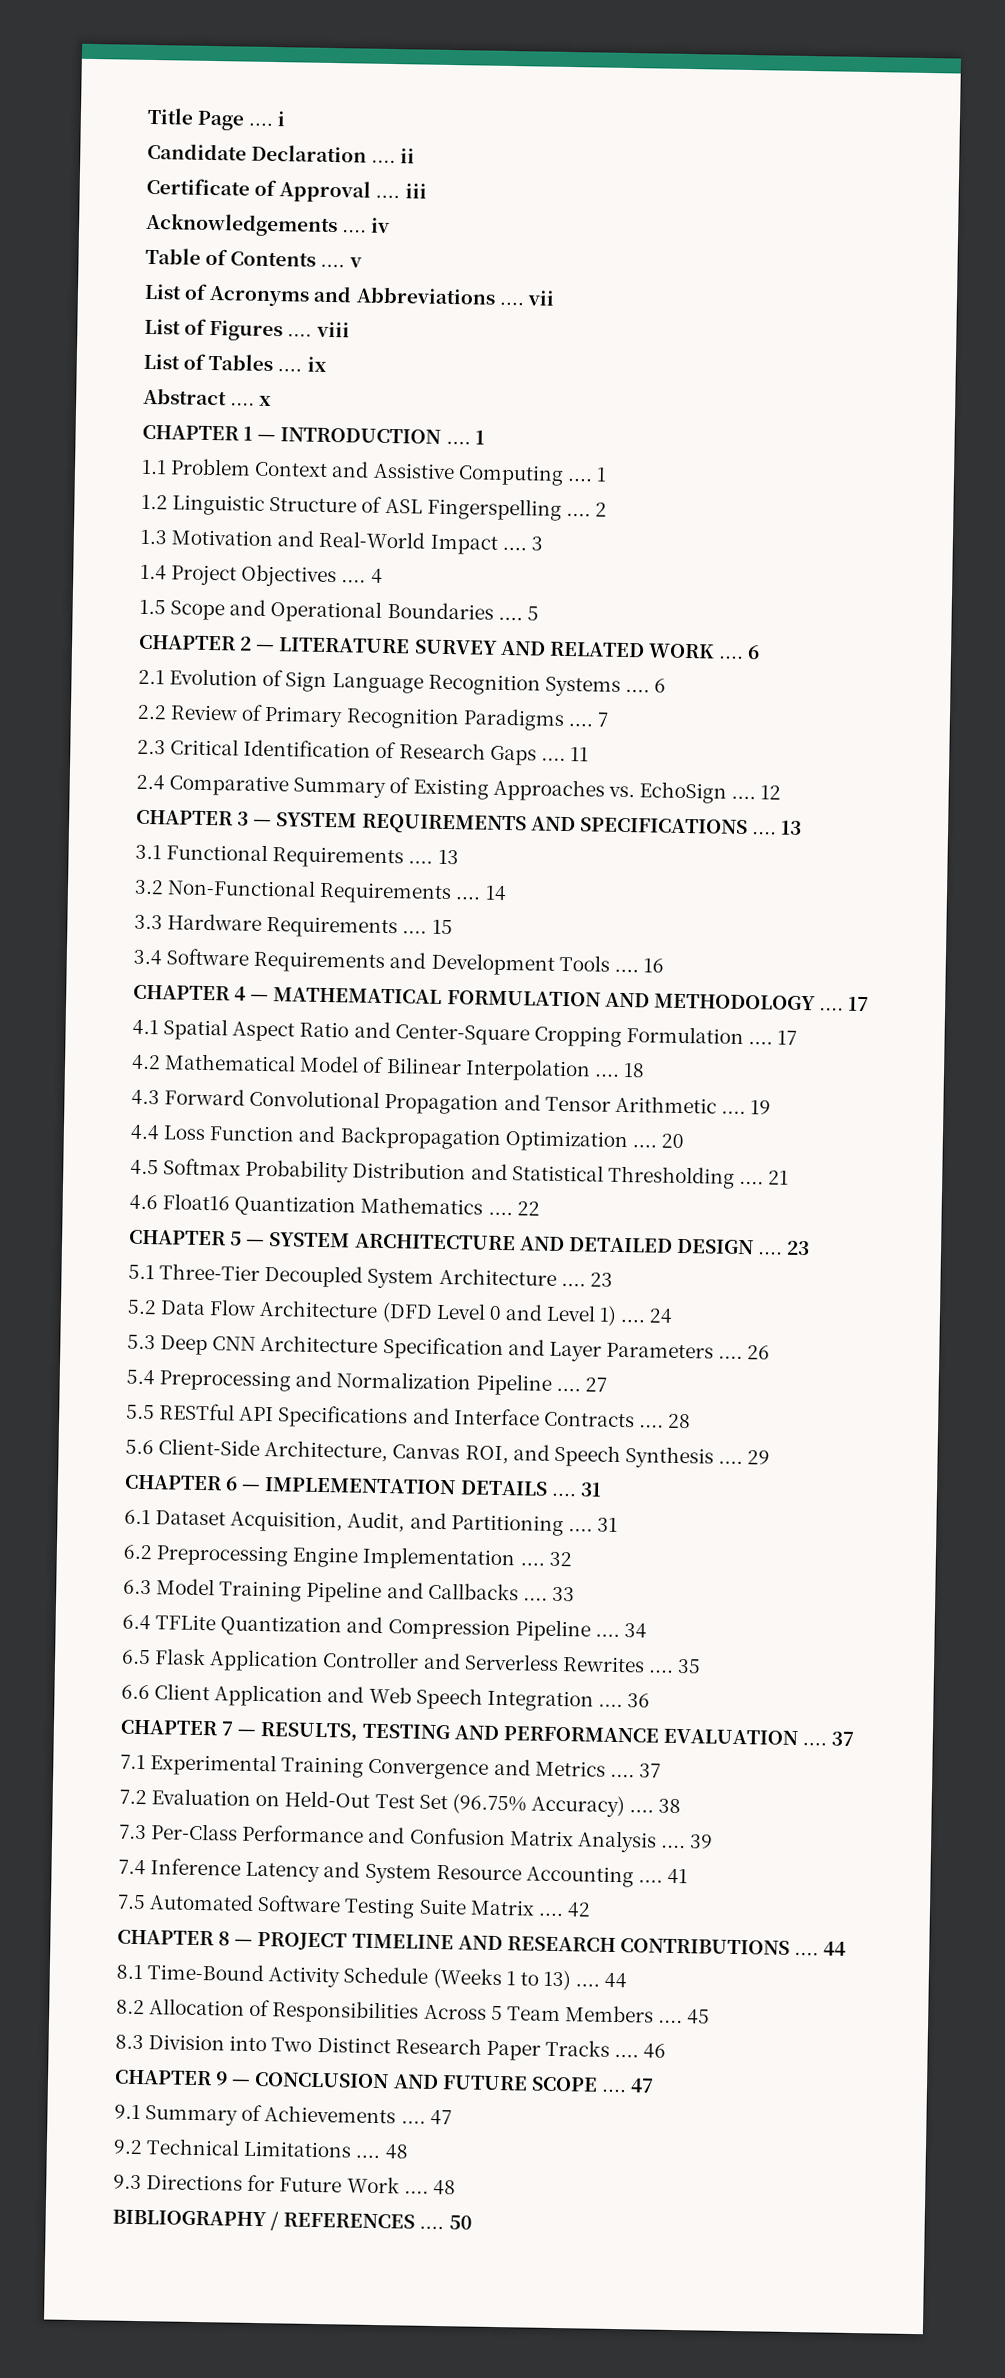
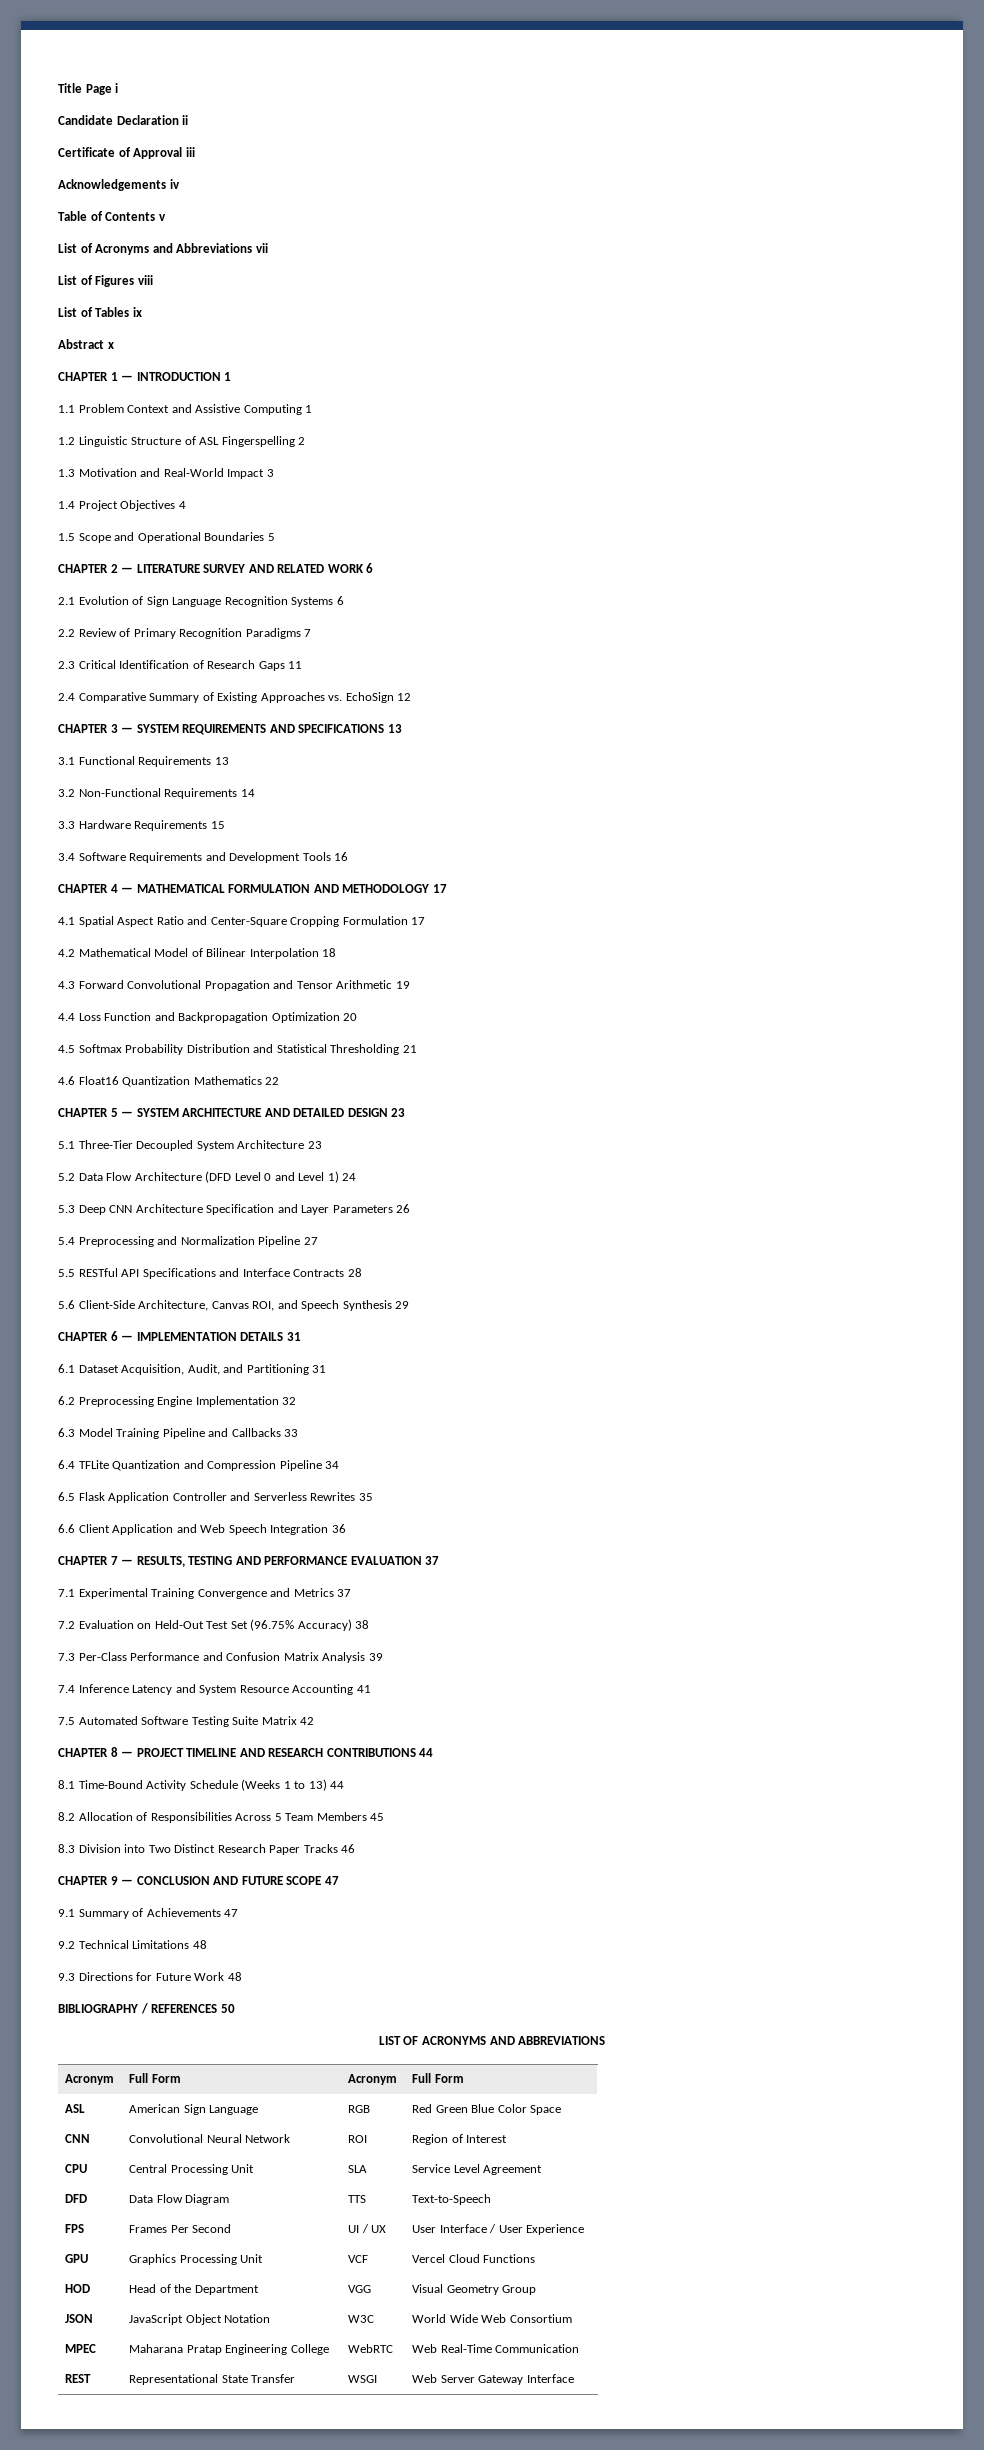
[248,122,274,127] .... -> (112, 89) none
[371,159,397,164] .... -> (179, 120) none
[375,194,401,199] .... -> (183, 153) none
[342,229,368,233] .... -> (166, 185) none
[320,263,346,268] .... -> (156, 216) none
[498,301,524,306] .... -> (253, 248) none
[287,333,313,337] .... -> (135, 281) none
[277,368,303,372] .... -> (130, 312) none
[230,402,256,406] .... -> (104, 344) none
[445,440,471,445] .... -> (221, 376) none
[566,477,592,482] .... -> (302, 409) none
[565,512,591,517] .... -> (295, 441) none
[501,546,527,551] .... -> (265, 474) none
[341,579,367,583] .... -> (176, 505) none
[497,616,523,621] .... -> (265, 536) none
[718,655,744,659] .... -> (364, 568) none
[624,688,650,693] .... -> (334, 602) none
[567,723,593,727] .... -> (301, 633) none
[540,757,566,761] .... -> (285, 666) none
[731,795,757,800] .... -> (394, 697) none
[750,831,777,835] .... -> (385, 728) none
[408,860,434,864] .... -> (212, 761) none
[455,896,481,900] .... -> (238, 793) none
[402,930,428,934] .... -> (208, 825) none
[613,968,639,973] .... -> (331, 856) none
[818,1007,844,1011] .... -> (430, 888) none
[748,1041,774,1045] .... -> (408, 920) none
[593,1073,619,1077] .... -> (319, 953) none
[720,1110,746,1115] .... -> (393, 984) none
[631,1144,657,1148] .... -> (340, 1017) none
[738,1180,764,1185] .... -> (400, 1049) none
[487,1211,513,1216] .... -> (262, 1080) none
[757,1251,783,1255] .... -> (388, 1112) none
[560,1282,586,1287] .... -> (305, 1144) none
[620,1319,646,1323] .... -> (339, 1177) none
[718,1355,744,1360] .... -> (393, 1209) none
[555,1387,581,1392] .... -> (301, 1241) none
[638,1424,664,1428] .... -> (345, 1273) none
[718,1460,744,1465] .... -> (392, 1305) none
[550,1492,576,1497] .... -> (284, 1336) none
[567,1528,593,1532] .... -> (309, 1369) none
[519,1562,545,1566] .... -> (279, 1401) none
[522,1597,548,1601] .... -> (281, 1432) none
[594,1633,620,1638] .... -> (322, 1465) none
[647,1669,673,1673] .... -> (356, 1496) none
[597,1703,623,1708] .... -> (329, 1529) none
[802,1742,828,1746] .... -> (422, 1560) none
[609,1773,635,1778] .... -> (334, 1592) none
[629,1809,655,1813] .... -> (352, 1625) none
[659,1844,686,1849] .... -> (366, 1657) none
[637,1879,663,1883] .... -> (354, 1689) none
[537,1912,563,1917] .... -> (297, 1720) none
[794,1951,820,1956] .... -> (416, 1752) none
[575,1983,601,1987] .... -> (327, 1785) none
[658,2019,684,2024] .... -> (367, 1816) none
[614,2053,640,2058] .... -> (338, 1848) none
[600,2088,626,2093] .... -> (322, 1880) none
[400,2120,426,2124] .... -> (221, 1912) none
[355,2154,381,2159] .... -> (190, 1944) none
[403,2190,429,2194] .... -> (225, 1976) none
[419,2225,445,2230] .... -> (218, 2008) none
(472, 2222) none -> [378,2036,606,2045] [65,2074,115,2085] [129,2073,181,2083] [348,2074,398,2085] [412,2073,464,2083] [65,2104,86,2113] [129,2104,259,2115] [348,2105,371,2113] [412,2104,562,2115] [65,2134,91,2143] [129,2134,291,2143] [348,2135,368,2143] [412,2134,508,2145] [65,2164,88,2173] [129,2164,255,2175] [348,2165,368,2173] [412,2164,543,2175] [65,2194,88,2203] [129,2194,230,2205] [348,2195,367,2203] [412,2194,492,2205] [65,2224,85,2233] [129,2224,232,2233] [348,2224,387,2233] [412,2224,585,2235] [65,2254,89,2263] [129,2254,264,2265] [348,2255,369,2263] [412,2254,536,2263] [65,2284,91,2293] [129,2284,259,2295] [348,2285,372,2293] [412,2284,537,2295] [65,2314,94,2323] [129,2314,271,2325] [348,2315,375,2323] [412,2314,572,2323] [65,2344,97,2353] [129,2344,329,2355] [348,2344,394,2353] [412,2344,580,2353] [65,2374,92,2383] [129,2374,296,2385] [348,2375,378,2383] [412,2374,574,2385] // LIST OF ACRONYMS AND ABBREVIATIONS // Acronym | Full Form | Acronym | Full Form // ASL | American Sign Language | RGB | Red Green Blue Color Space // CNN | Convolutional Neural Network | ROI | Region of Interest // CPU | Central Processing Unit | SLA | Service Level Agreement // DFD | Data Flow Diagram | TTS | Text-to-Speech // FPS | Frames Per Second | UI / UX | User Interface / User Experience // GPU | Graphics Processing Unit | VCF | Vercel Cloud Functions // HOD | Head of the Department | VGG | Visual Geometry Group // JSON | JavaScript Object Notation | W3C | World Wide Web Consortium // MPEC | Maharana Pratap Engineering College | WebRTC | Web Real-Time Communication // REST | Representational State Transfer | WSGI | Web Server Gateway Interface

